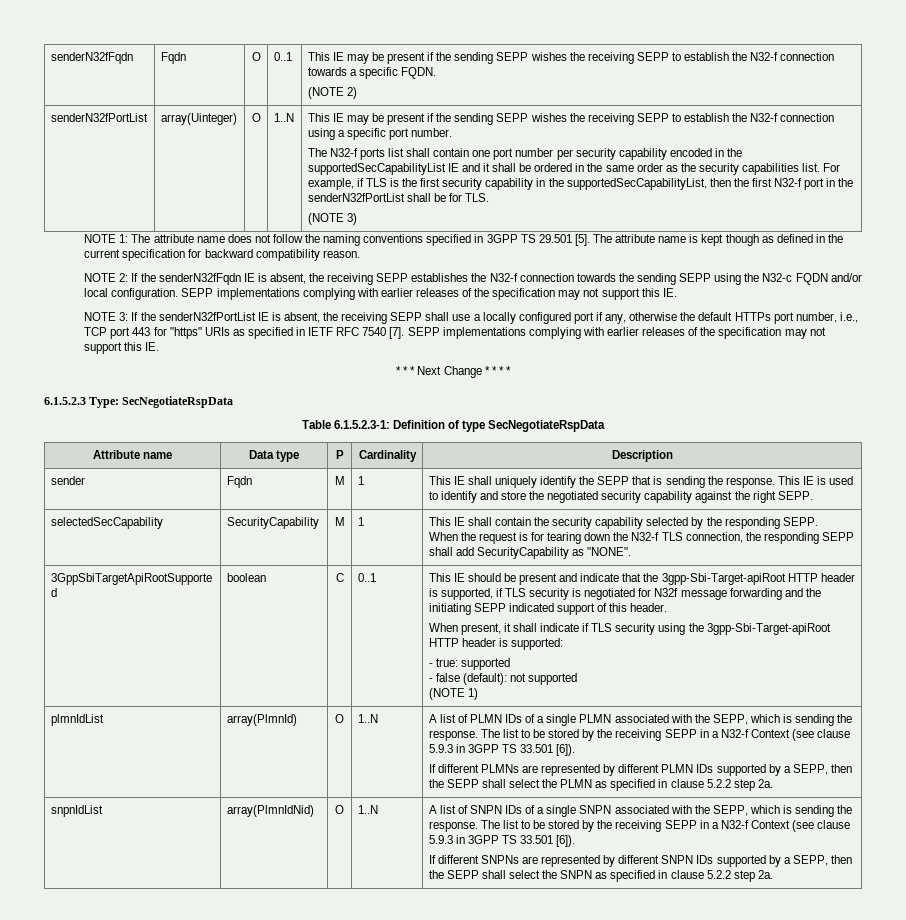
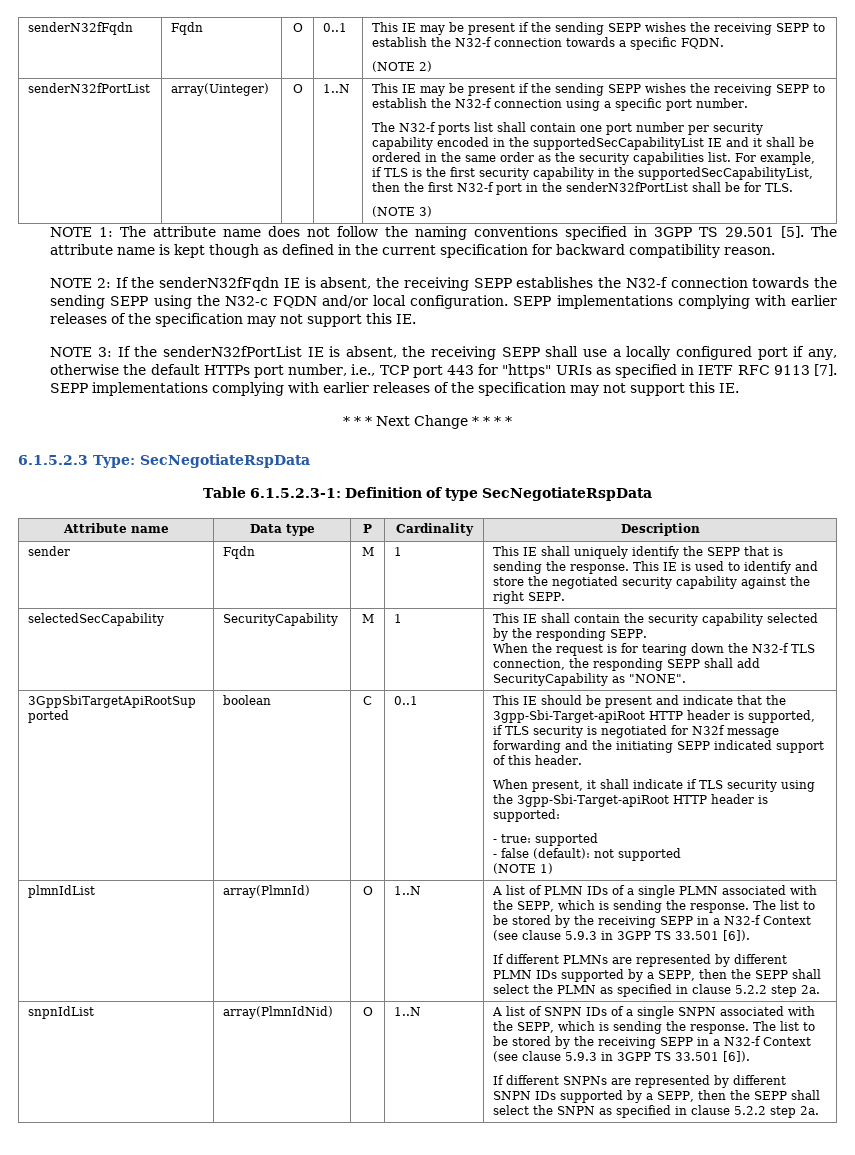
[362,327,387,336] 7540 -> [773,365,810,375] 9113

